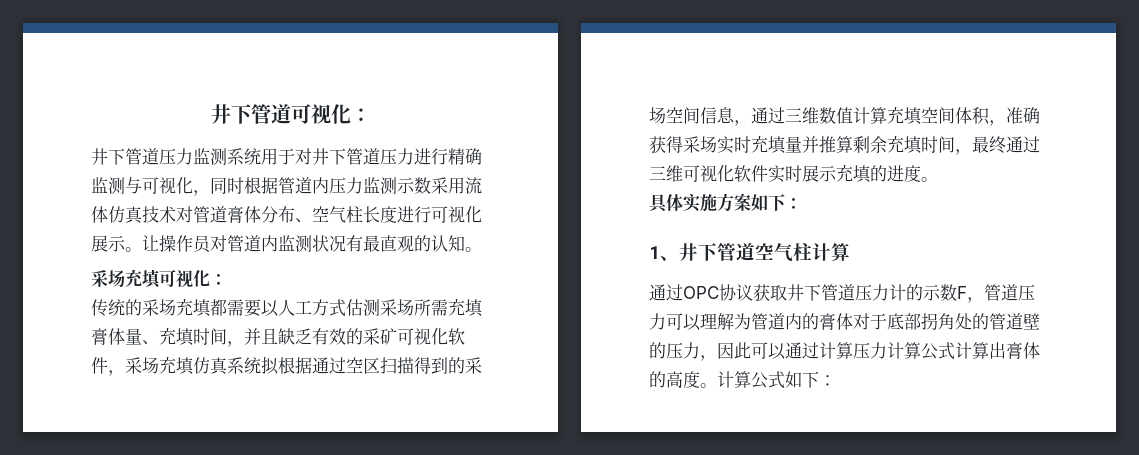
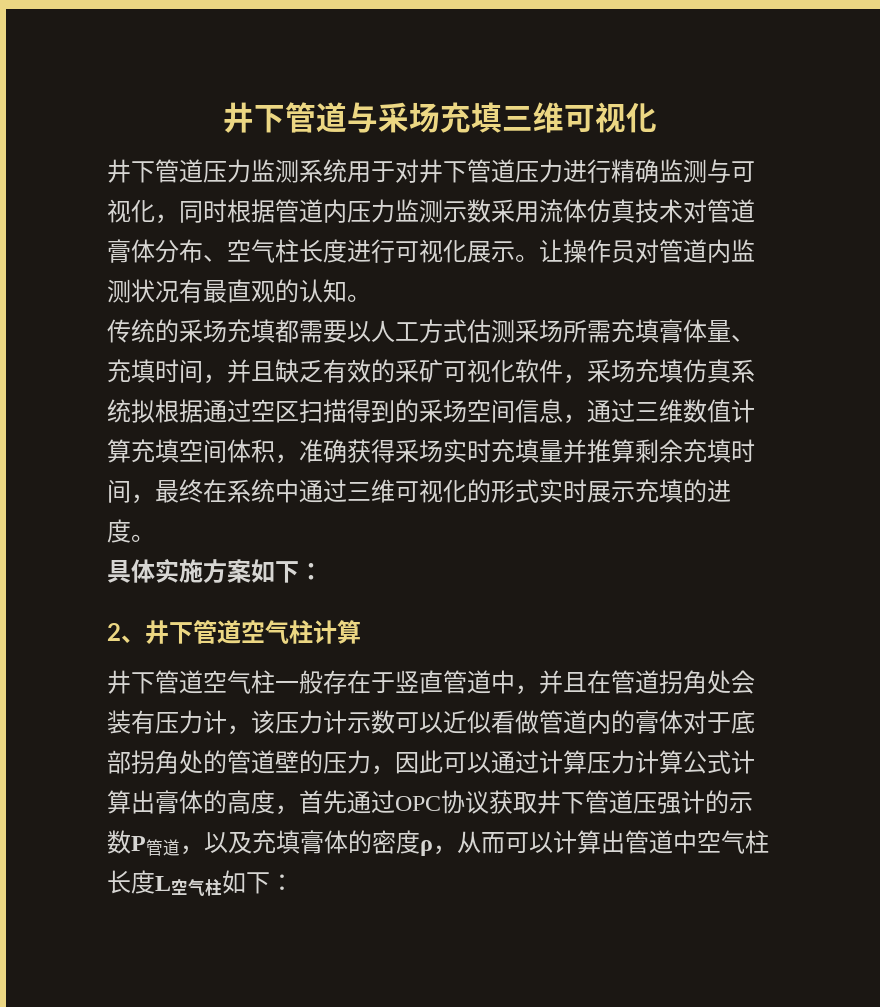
[210,104,371,124] 井下管道可视化： -> [223,102,657,133] 井下管道与采场充填三维可视化
[91,269,227,289] // 采场充填可视化： -> (371, 298) none
(1006, 145) none -> [203,479,299,503] 在系统中
[734,165,768,182] 软件 -> [467,479,539,503] 的形式
[649,246,660,259] 1 -> [107,623,121,641] 2
[649,284,1035,303] [649,313,751,331] 通过OPC协议获取井下管道压力计的示数F，管道压力可以理解为 -> [107,670,755,695] [107,710,539,735] 井下管道空气柱一般存在于竖直管道中，并且在管道拐角处会装有压力计，该压力计示数可以近似看做
[700,371,785,389] 。计算公式 -> [275,790,753,815] [107,830,769,856] [107,870,222,896] ，首先通过OPC协议获取井下管道压强计的示数P管道，以及充填膏体的密度ρ，从而可以计算出管道中空气柱长度L空气柱

